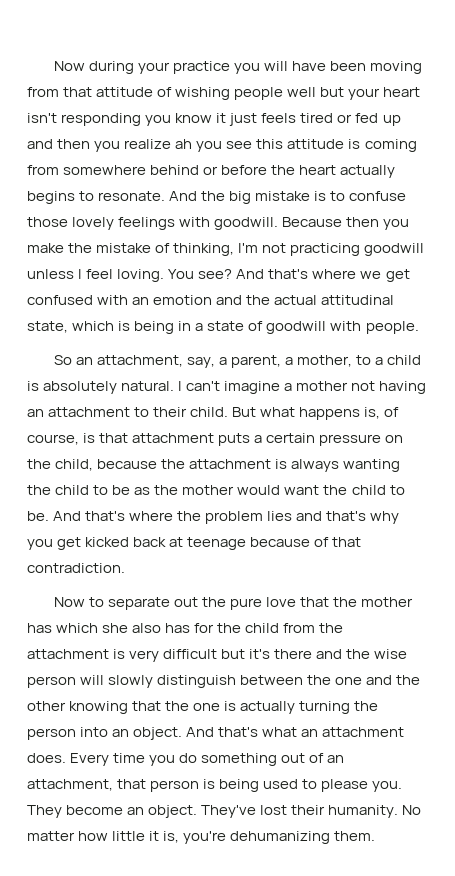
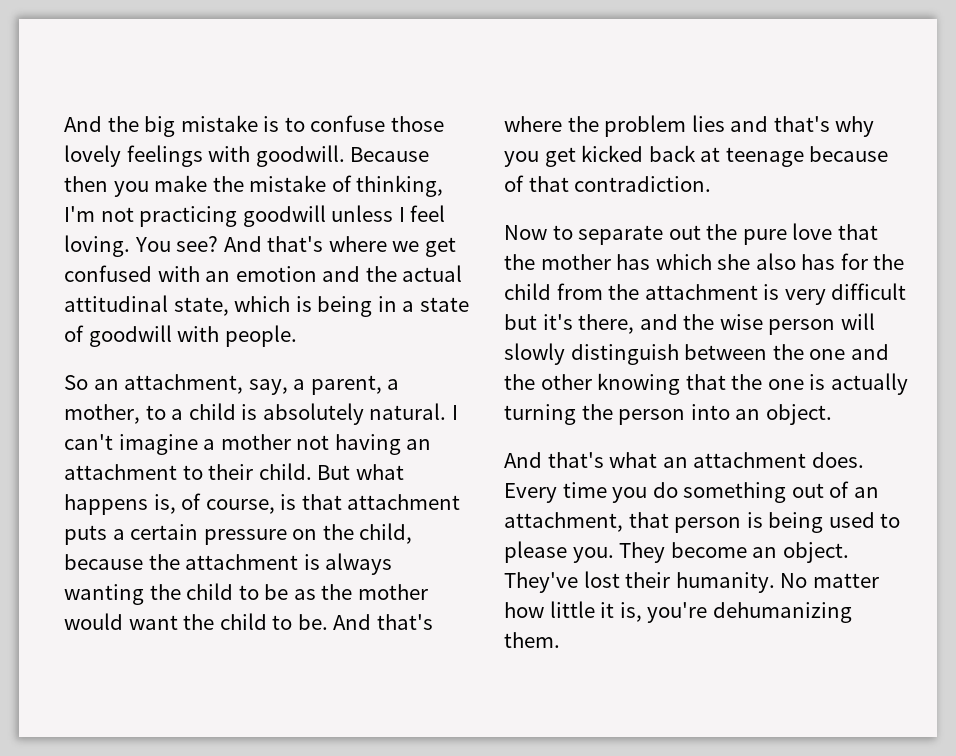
[53,61,423,74] [27,87,421,100] [27,113,401,126] [27,139,417,152] [27,165,396,178] [27,191,166,204] Now during your practice you will have been moving from that attitude of wishing people well but your heart isn't responding you know it just feels tired or fed up and then you realize ah you see this attitude is coming from somewhere behind or before the heart actually begins to resonate. -> (64, 124) none
[274,649,313,659] there -> [578,314,635,334] there,
(183, 733) none -> (832, 414) //

